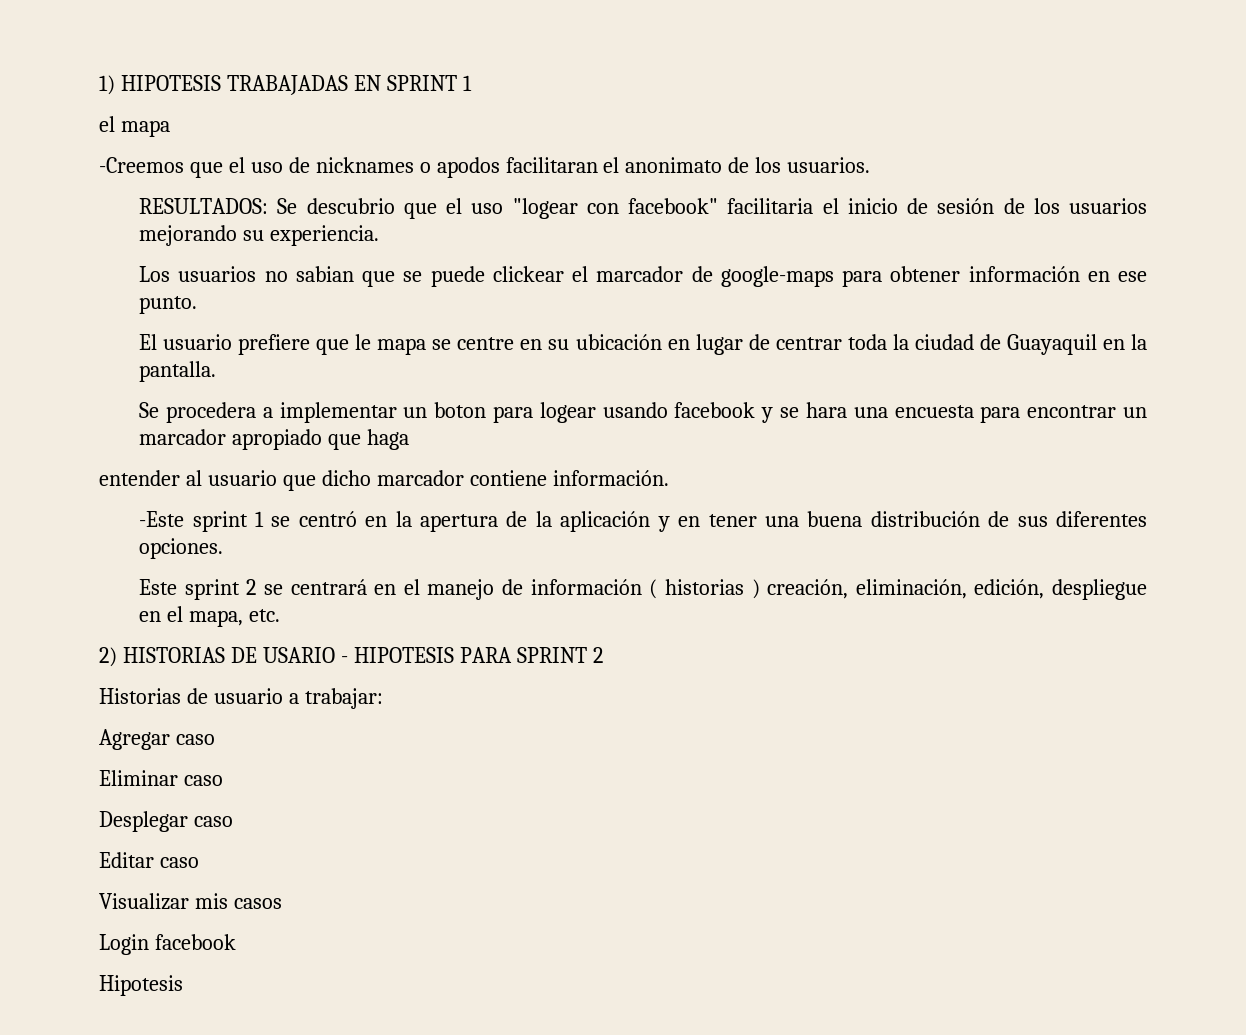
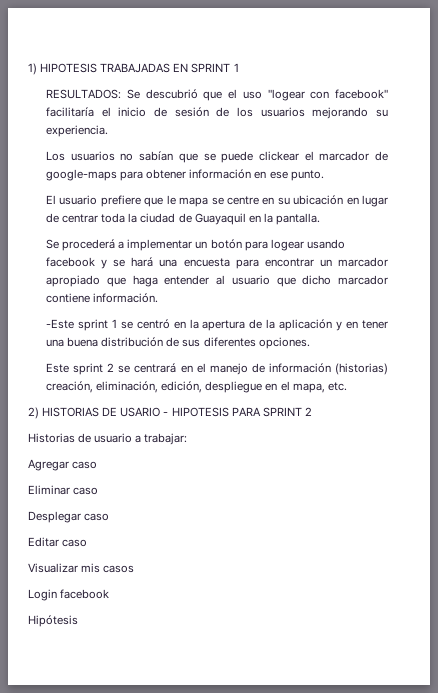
[99,116,170,137] [99,157,871,178] // el mapa // -Creemos que el uso de nicknames o apodos facilitaran el anonimato de los usuarios. -> (239, 67) none
[306,198,395,214] descubrio -> [145,89,198,99] descubrió
[727,198,814,214] facilitaria -> [46,107,95,117] facilitaría
[295,266,354,282] sabian -> [139,151,174,161] sabían
[165,402,256,423] procedera -> [62,239,116,251] procederá
[434,402,487,418] boton -> [210,239,242,249] botón
[805,402,847,418] hara -> [131,257,154,267] hará
(409, 439) // -> (158, 281) none
[649,579,760,599] ( historias ) -> [334,363,388,375] (historias)
[99,975,183,996] Hipotesis -> [28,615,78,627] Hipótesis

